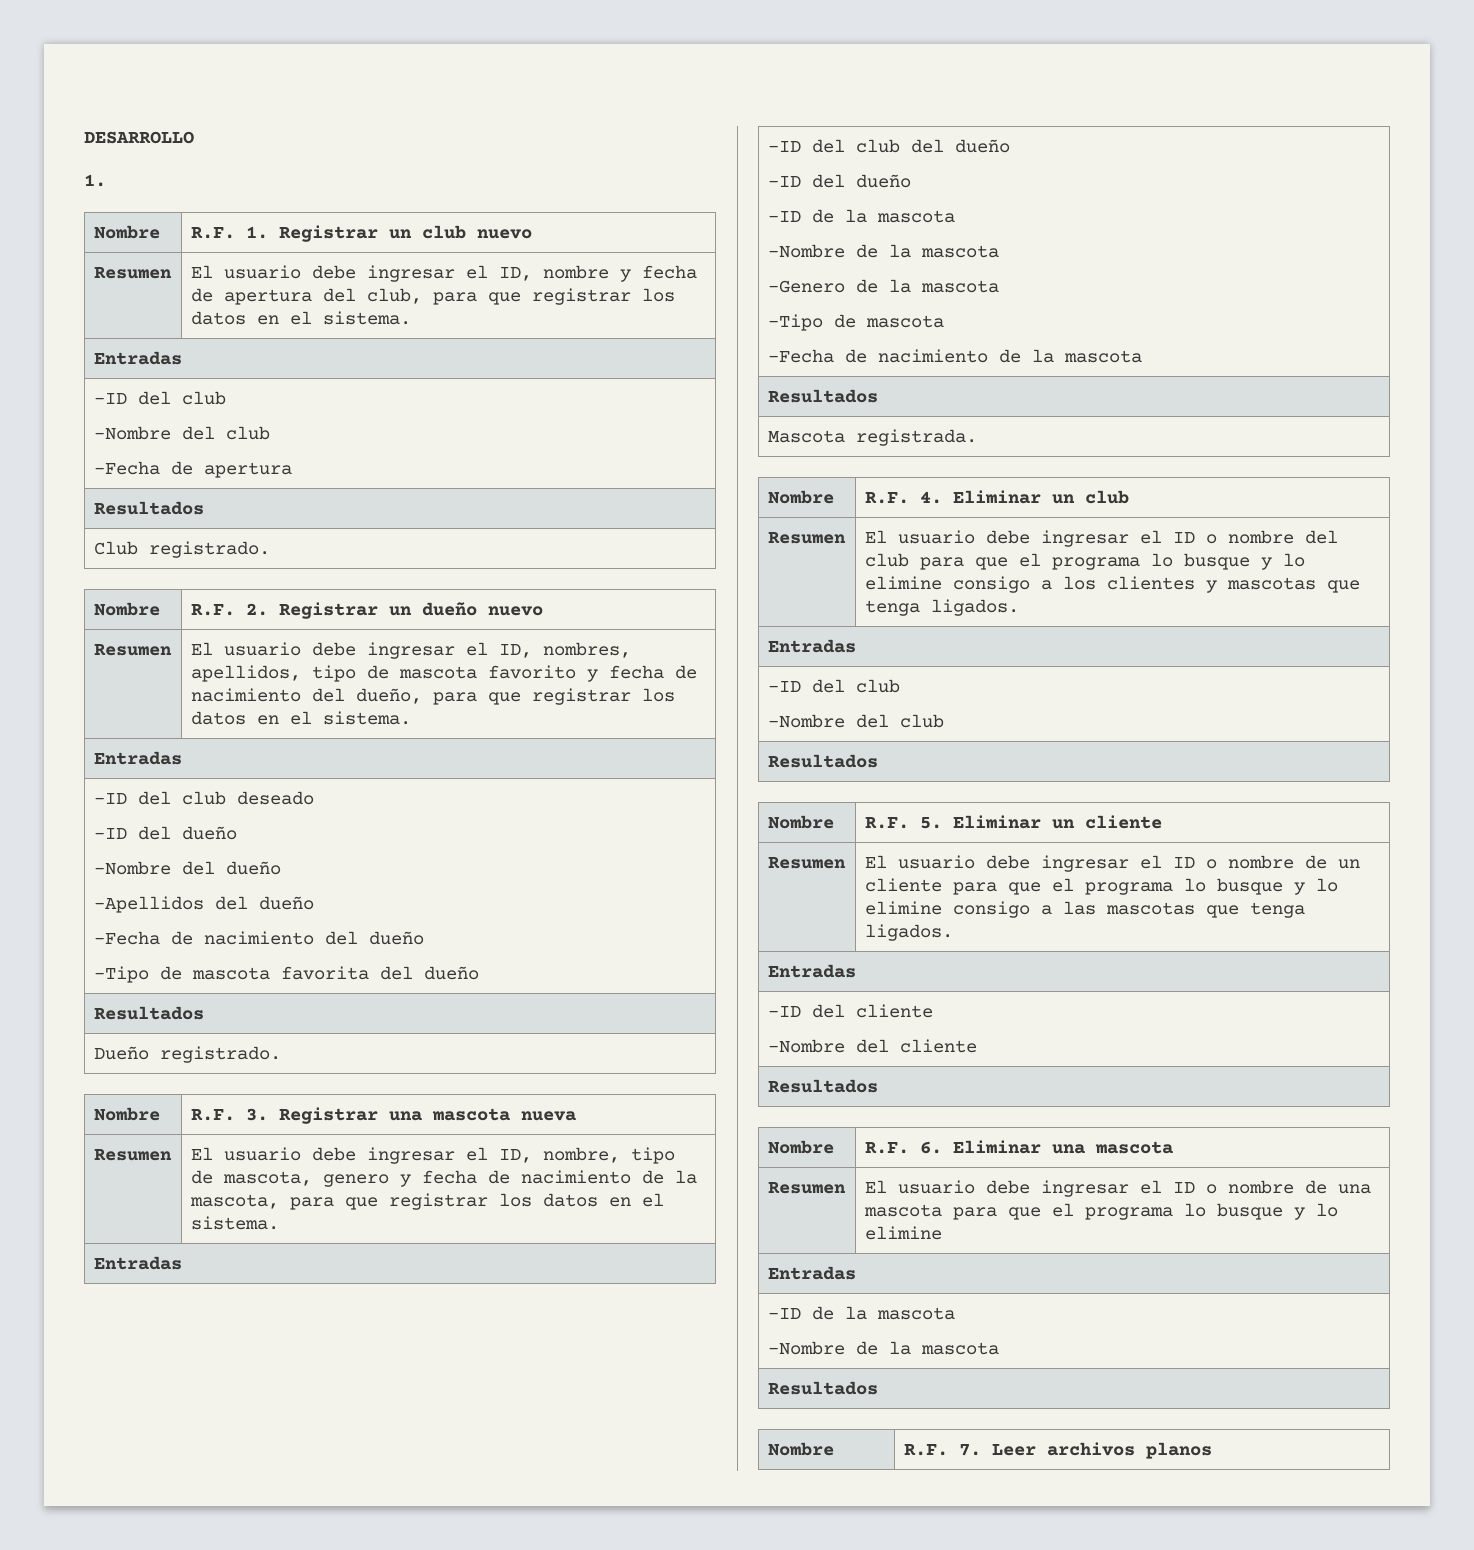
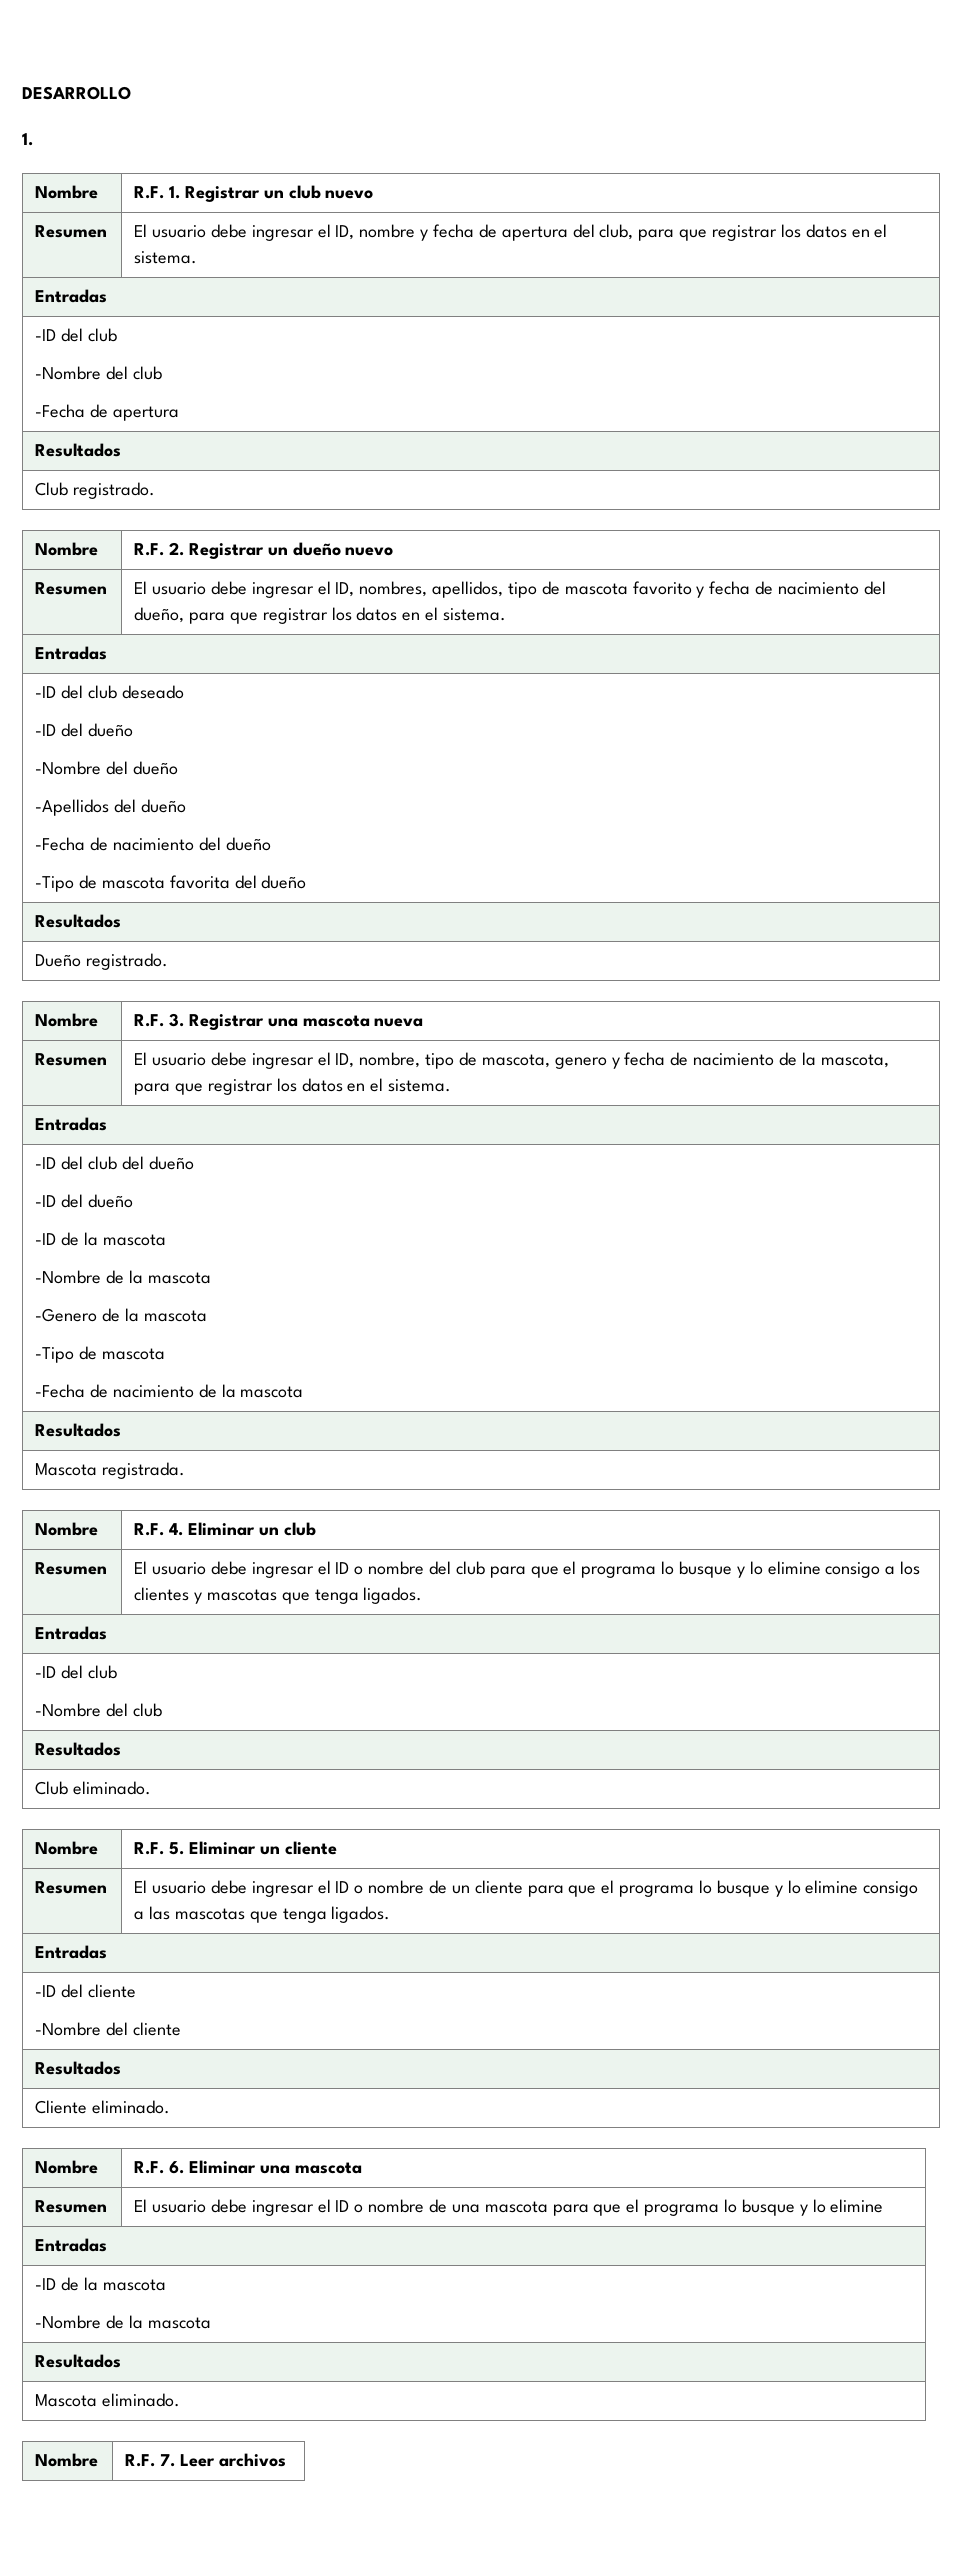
(878, 761) none -> [35,1781,151,1795] // Club eliminado.
(878, 1086) none -> [35,2100,170,2114] // Cliente eliminado.
(878, 1388) none -> [35,2393,180,2407] // Mascota eliminado.
[1145,1442,1212,1459] planos -> (286, 2460) none

